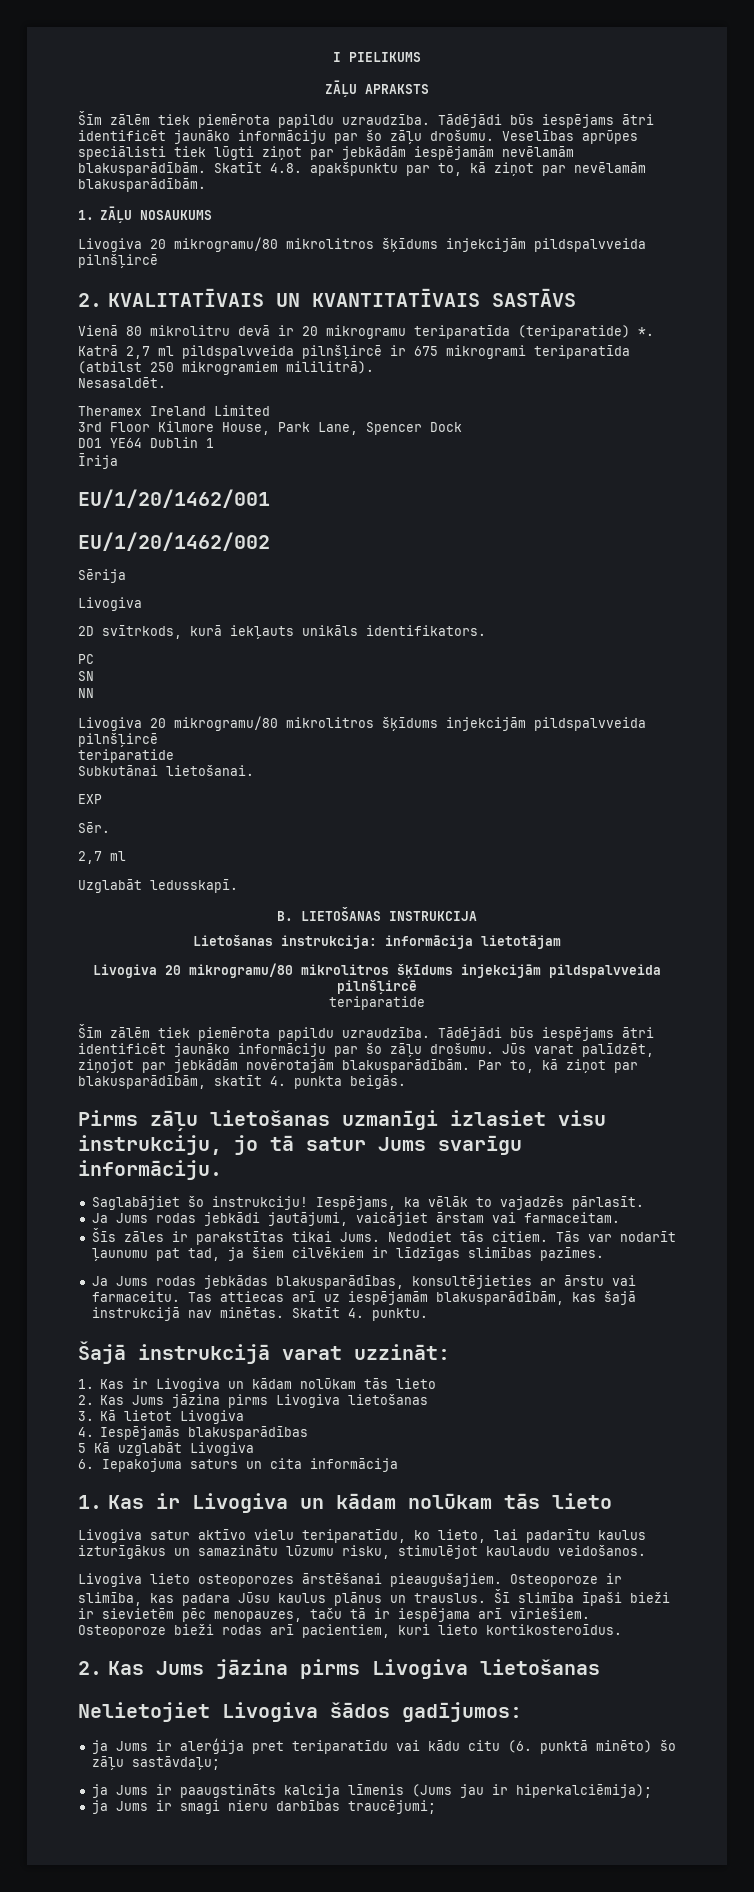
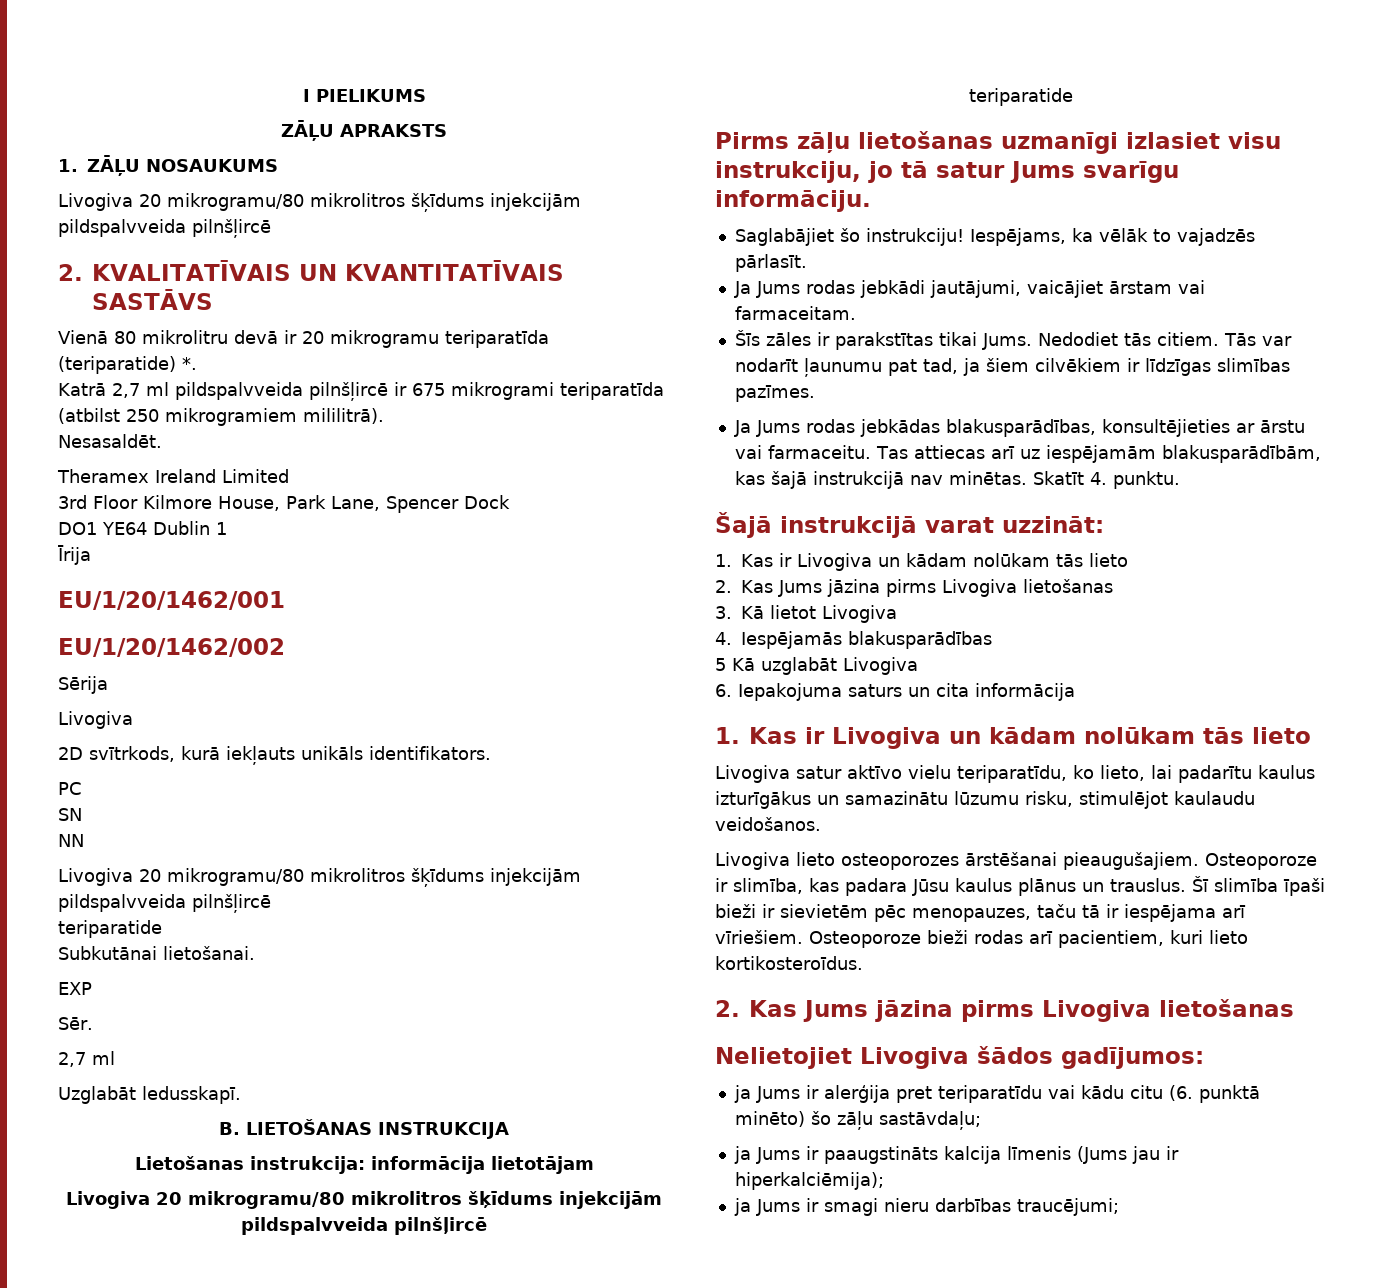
[78,111,654,128] [78,130,638,144] [78,146,574,160] [78,162,646,176] [78,178,206,192] // Šīm zālēm tiek piemērota papildu uzraudzība. Tādējādi būs iespējams ātri identificēt jaunāko informāciju par šo zāļu drošumu. Veselības aprūpes speciālisti tiek lūgti ziņot par jebkādām iespējamām nevēlamām blakusparādībām. Skatīt 4.8. apakšpunktu par to, kā ziņot par nevēlamām blakusparādībām. -> (447, 130) none
[78,1024,654,1041] [78,1043,654,1057] [78,1059,638,1073] [78,1075,406,1089] // Šīm zālēm tiek piemērota papildu uzraudzība. Tādējādi būs iespējams ātri identificēt jaunāko informāciju par šo zāļu drošumu. Jūs varat palīdzēt, ziņojot par jebkādām novērotajām blakusparādībām. Par to, kā ziņot par blakusparādībām, skatīt 4. punkta beigās. -> (1073, 97) none

